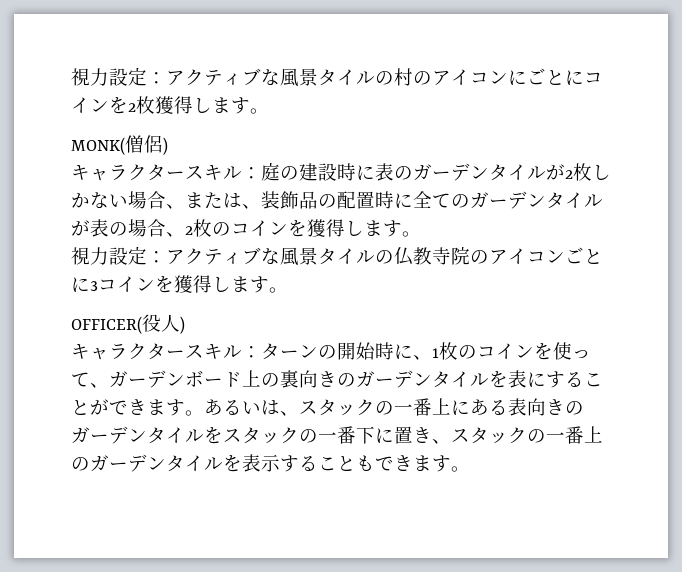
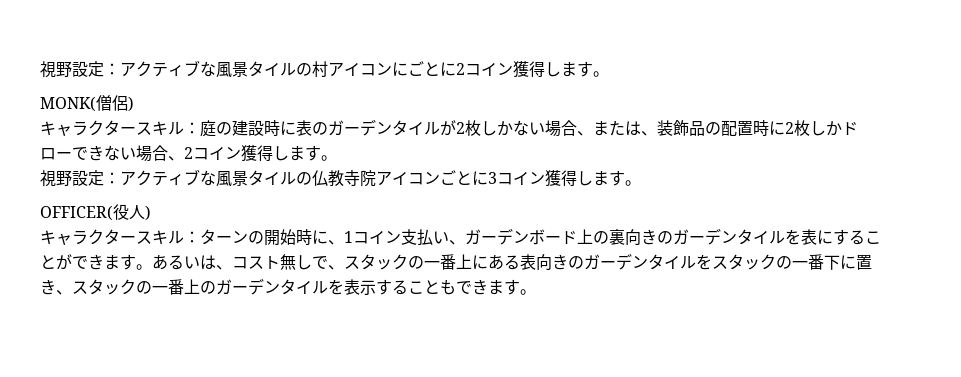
[71,68,109,86] 視力 -> [40,61,72,78] 視野
[413,71,432,85] の -> (328, 69) none
[584,72,603,84] [71,96,155,114] コインを2枚 -> [456,62,513,76] 2コイン
[413,191,603,209] [71,219,307,237] 全てのガーデンタイルが表の場合、2枚のコインを -> [785,120,858,136] [40,145,241,162] 2枚しかドローできない場合、2コイン
[90,247,109,265] 力 -> [56,170,72,186] 野
[470,250,489,264] の -> (376, 178) none
[155,275,174,293] を -> (545, 178) none
[439,342,591,360] [71,372,90,387] 枚のコインを使って -> [353,229,449,245] コイン支払い
(299, 413) none -> [232,254,344,270] コスト無しで、

